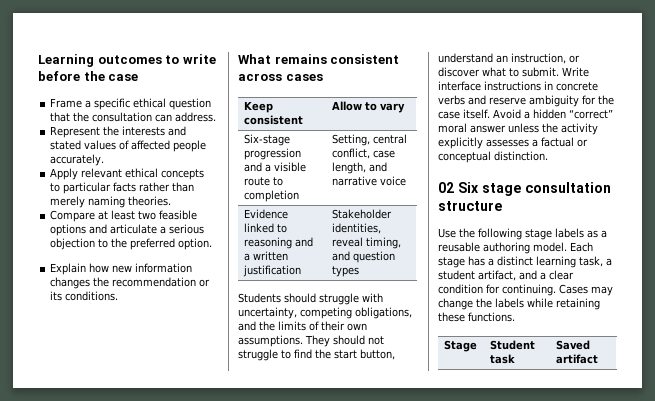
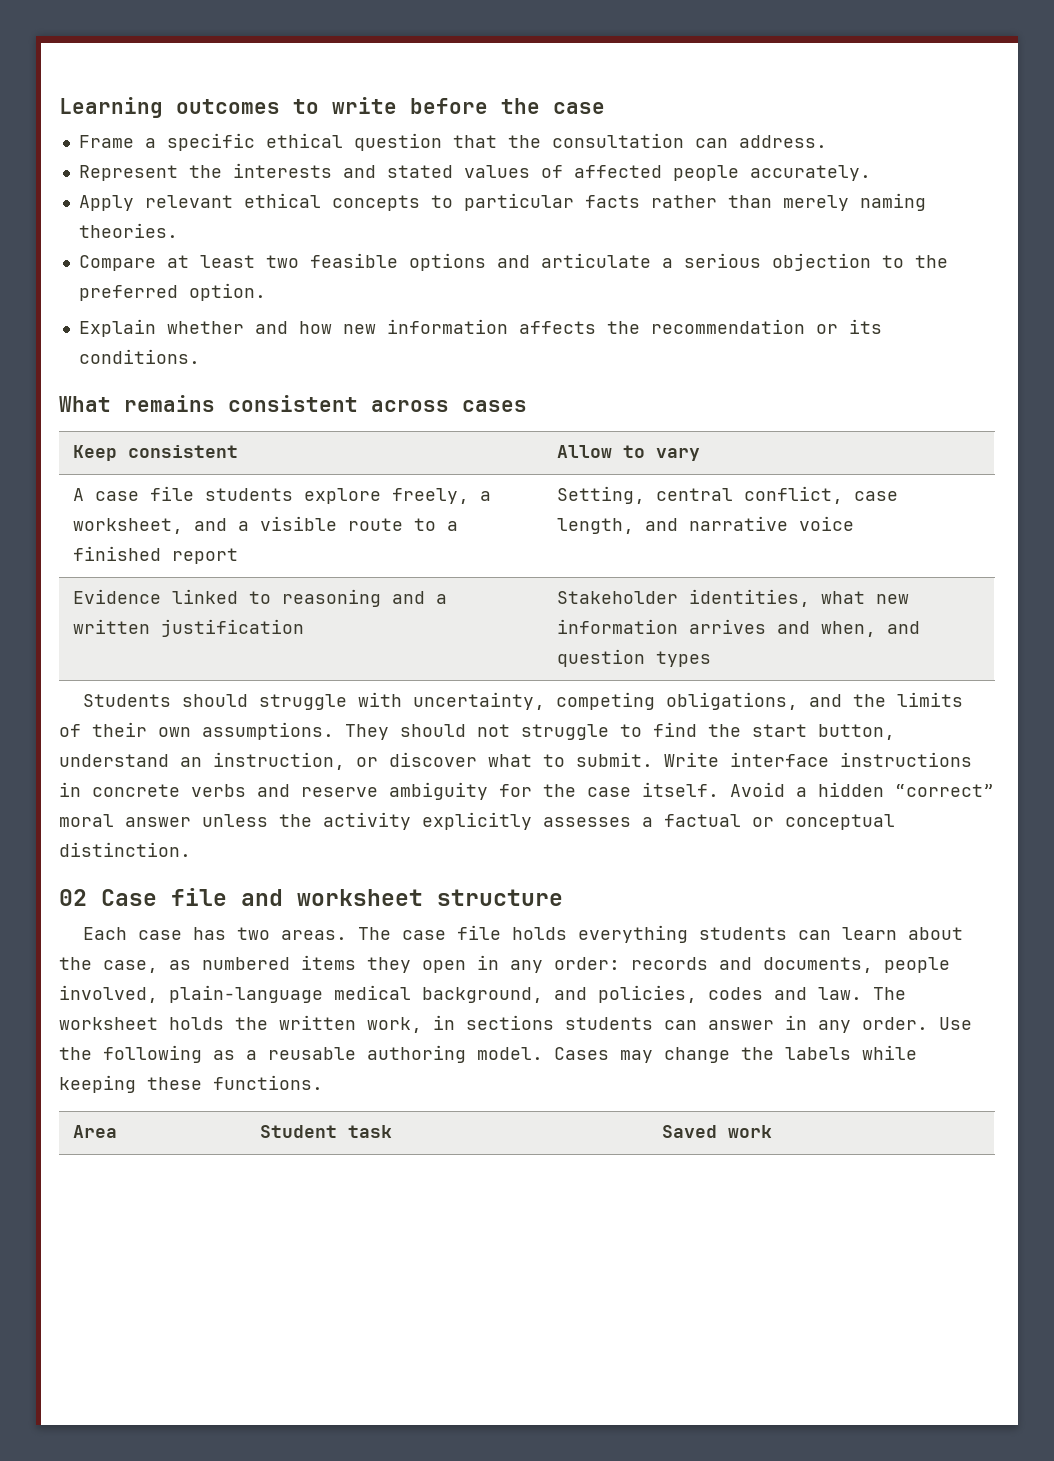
(87, 269) none -> [166,321,288,334] whether and
[50,277,91,289] changes -> [518,321,596,334] affects
[244,134,291,146] [244,148,302,160] Six-stage progression -> [72,486,491,504] [72,518,183,534] A case file students explore freely, a worksheet,
[244,190,300,202] completion -> [446,521,458,531] [72,546,238,564] a finished report
[332,237,402,249] reveal timing, -> [820,591,909,604] [556,619,876,637] what new information arrives and when,
[458,182,611,196] [438,201,502,211] Six stage consultation structure // -> [101,888,563,906] [82,925,963,943] [59,955,950,973] [59,985,906,1003] [59,1015,928,1033] Case file and worksheet structure // Each case has two areas. The case file holds everything students can learn about the case, as numbered items they open in any order: records and documents, people involved, plain-language medical background, and policies, codes and law. The worksheet holds the written work, in sections students can answer in any order.
[525,228,584,240] stage labels -> (202, 1054) none
[570,242,593,252] [438,256,612,268] [438,270,574,281] [438,284,556,296] Each stage has a distinct learning task, a student artifact, and a clear condition for continuing. -> (543, 1053) none
[556,298,600,310] retaining -> [59,1075,136,1093] keeping
[444,340,478,352] Stage -> [72,1125,117,1138] Area
[556,354,599,364] artifact -> [727,1125,772,1138] work

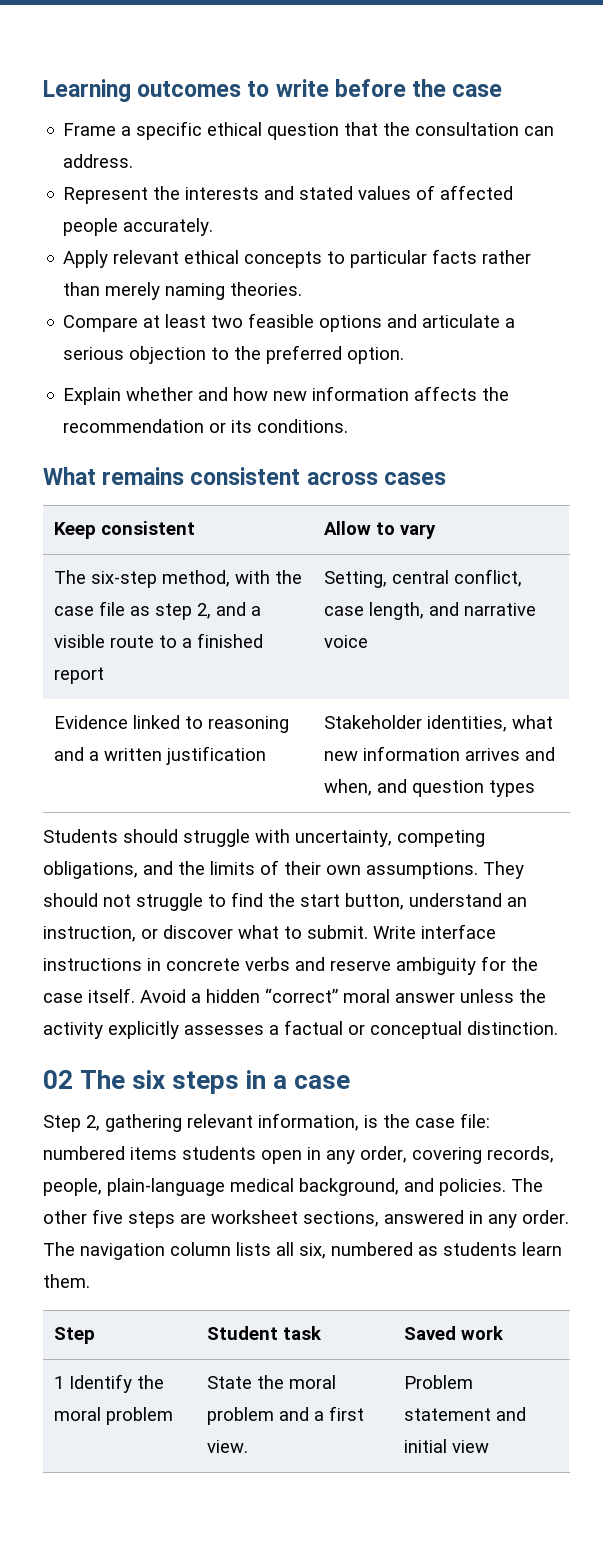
[72,486,491,504] [72,518,183,534] A case file students explore freely, a worksheet, -> [54,570,303,588] [54,601,212,620] The six-step method, with the case file as step 2,
[101,888,563,906] [82,925,963,943] [59,957,191,973] Case file and worksheet structure // Each case has two areas. The case file holds everything students can learn about the case, as -> [80,1070,351,1094] [43,1113,490,1132] The six steps in a case // Step 2, gathering relevant information, is the case file:
[367,957,411,973] they -> [182,1146,256,1160] students
[554,957,950,973] [59,985,906,1003] [59,1015,972,1033] [59,1045,917,1063] [59,1075,323,1093] [72,1125,117,1138] [259,1125,392,1138] [661,1125,772,1138] order: records and documents, people involved, plain-language medical background, and policies, codes and law. The worksheet holds the written work, in sections students can answer in any order. Use the following as a reusable authoring model. Cases may change the labels while keeping these functions. // Area | Student task | Saved work -> [360,1146,554,1164] [43,1178,543,1196] [43,1209,569,1228] [43,1242,562,1260] [43,1274,90,1288] [54,1327,96,1344] [207,1326,323,1340] [404,1326,505,1340] [54,1374,165,1393] [54,1407,174,1425] [207,1375,337,1389] [207,1406,365,1425] [207,1440,249,1453] [404,1375,474,1389] [404,1407,527,1421] [404,1439,490,1453] order, covering records, people, plain-language medical background, and policies. The other five steps are worksheet sections, answered in any order. The navigation column lists all six, numbered as students learn them. // Step | Student task | Saved work // 1 Identify the moral problem | State the moral problem and a first view. | Problem statement and initial view

